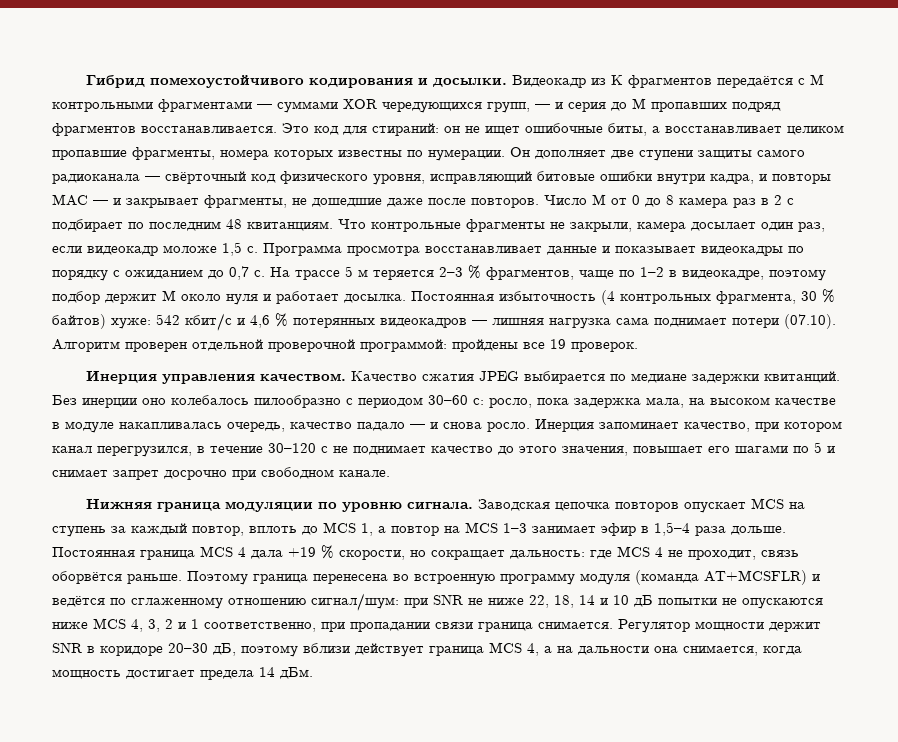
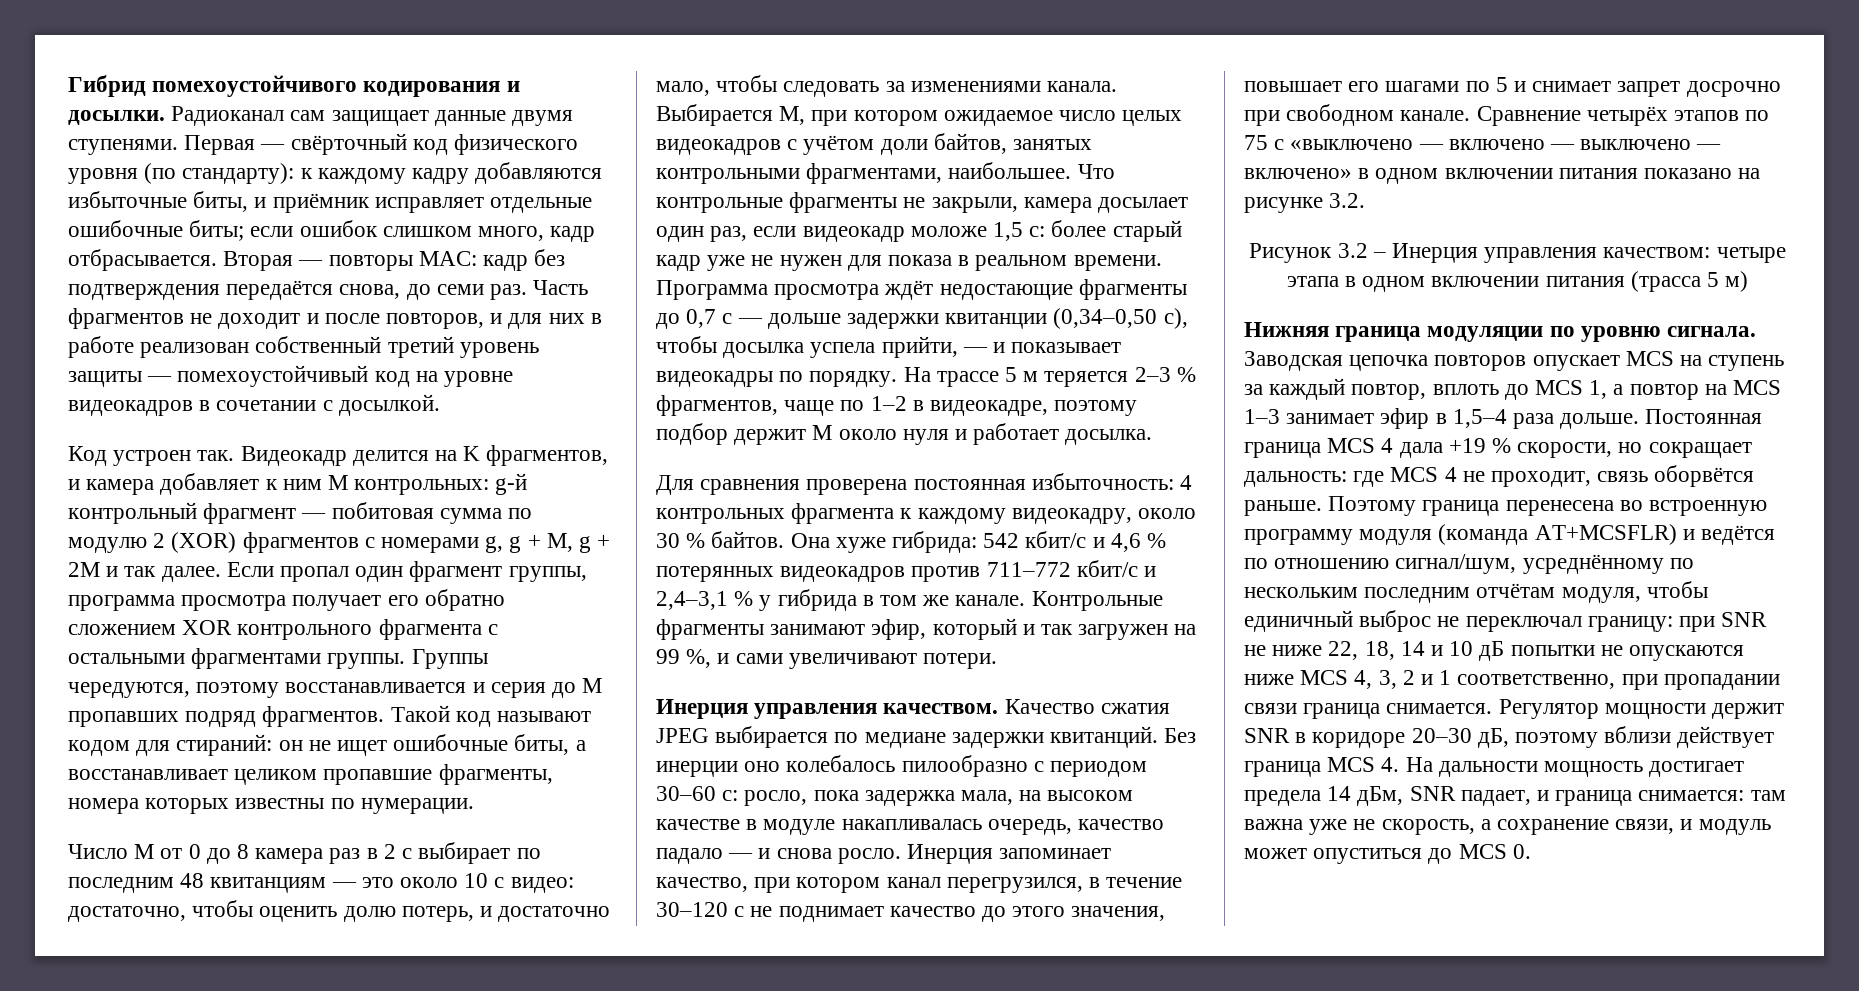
[511,74,824,88] [52,99,550,113] Видеокадр из K фрагментов передаётся с M контрольными фрагментами — суммами XOR чередующихся групп, — -> [171,106,574,126] [68,133,579,155] [68,162,603,184] [68,191,593,213] [68,220,596,242] [68,249,566,271] [68,280,589,300] [68,308,602,329] [68,336,539,358] [68,365,514,387] [68,394,440,416] [68,445,609,466] [68,473,528,495] [68,502,533,524] [68,532,611,553] [68,561,587,582] [68,589,505,611] [68,619,498,640] [68,648,488,669] [68,682,467,698] Радиоканал сам защищает данные двумя ступенями. Первая — свёрточный код физического уровня (по стандарту): к каждому кадру добавляются избыточные биты, и приёмник исправляет отдельные ошибочные биты; если ошибок слишком много, кадр отбрасывается. Вторая — повторы MAC: кадр без подтверждения передаётся снова, до семи раз. Часть фрагментов не доходит и после повторов, и для них в работе реализован собственный третий уровень защиты — помехоустойчивый код на уровне видеокадров в сочетании с досылкой. // Код устроен так. Видеокадр делится на K фрагментов, и камера добавляет к ним M контрольных: g-й контрольный фрагмент — побитовая сумма по модулю 2 (XOR) фрагментов с номерами g, g + M, g + 2M и так далее. Если пропал один фрагмент группы, программа просмотра получает его обратно сложением XOR контрольного фрагмента с остальными фрагментами группы. Группы чередуются, поэтому восстанавливается
[52,123,339,136] фрагментов восстанавливается. Это код -> [262,705,592,727] [68,740,130,756] фрагментов. Такой код называют кодом
[510,147,805,161] [52,171,831,185] [52,194,539,208] Он дополняет две ступени защиты самого радиоканала — свёрточный код физического уровня, исправляющий битовые ошибки внутри кадра, и повторы MAC — и закрывает фрагменты, не дошедшие даже после повторов. -> (474, 806) //
[52,219,123,232] подбирает -> [418,842,511,864] выбирает
[247,221,333,231] квитанциям. -> [210,873,574,893] [68,900,611,922] [656,75,1118,97] [656,104,1183,126] [656,133,1093,155] [656,162,1072,184] квитанциям — это около 10 с видео: достаточно, чтобы оценить долю потерь, и достаточно мало, чтобы следовать за изменениями канала. Выбирается M, при котором ожидаемое число целых видеокадров с учётом доли байтов, занятых контрольными фрагментами, наибольшее.
[247,243,804,256] [52,266,265,281] с. Программа просмотра восстанавливает данные и показывает видеокадры по порядку с ожиданием до 0,7 с. -> [1029,220,1182,242] [656,255,1162,271] [656,279,1187,300] [656,308,1188,329] [656,336,1122,358] [656,371,898,387] с: более старый кадр уже не нужен для показа в реальном времени. Программа просмотра ждёт недостающие фрагменты до 0,7 с — дольше задержки квитанции (0,34–0,50 с), чтобы досылка успела прийти, — и показывает видеокадры по порядку.
[411,289,835,305] [52,314,151,329] Постоянная избыточность (4 контрольных фрагмента, 30 % байтов) хуже: -> [656,473,1193,495] [656,503,1197,524] [656,531,978,553] // Для сравнения проверена постоянная избыточность: 4 контрольных фрагмента к каждому видеокадру, около 30 % байтов. Она хуже гибрида:
[472,314,836,329] [52,339,638,352] — лишняя нагрузка сама поднимает потери (07.10). Алгоритм проверен отдельной проверочной программой: пройдены все 19 проверок. -> [911,560,1157,582] [656,589,1163,611] [656,618,1197,640] [656,649,998,669] против 711–772 кбит/с и 2,4–3,1 % у гибрида в том же канале. Контрольные фрагменты занимают эфир, который и так загружен на 99 %, и сами увеличивают потери.
(390, 473) none -> [1476,106,1770,126] [1244,135,1722,150] [1244,168,1761,184] [1244,193,1366,213] [1249,243,1786,263] [1286,271,1749,292] Сравнение четырёх этапов по 75 с «выключено — включено — выключено — включено» в одном включении питания показано на рисунке 3.2. // Рисунок 3.2 – Инерция управления качеством: четыре этапа в одном включении питания (трасса 5 м)
[131,593,399,611] сглаженному отношению сигнал/шум: -> [1274,554,1694,574] [1244,581,1708,603] [1244,610,1673,632] отношению сигнал/шум, усреднённому по нескольким последним отчётам модуля, чтобы единичный выброс не переключал границу:
[527,643,802,656] [52,667,313,680] 4, а на дальности она снимается, когда мощность достигает предела 14 дБм. -> [1381,757,1745,777] [1244,786,1786,806] [1244,819,1771,835] [1244,844,1531,864] 4. На дальности мощность достигает предела 14 дБм, SNR падает, и граница снимается: там важна уже не скорость, а сохранение связи, и модуль может опуститься до MCS 0.

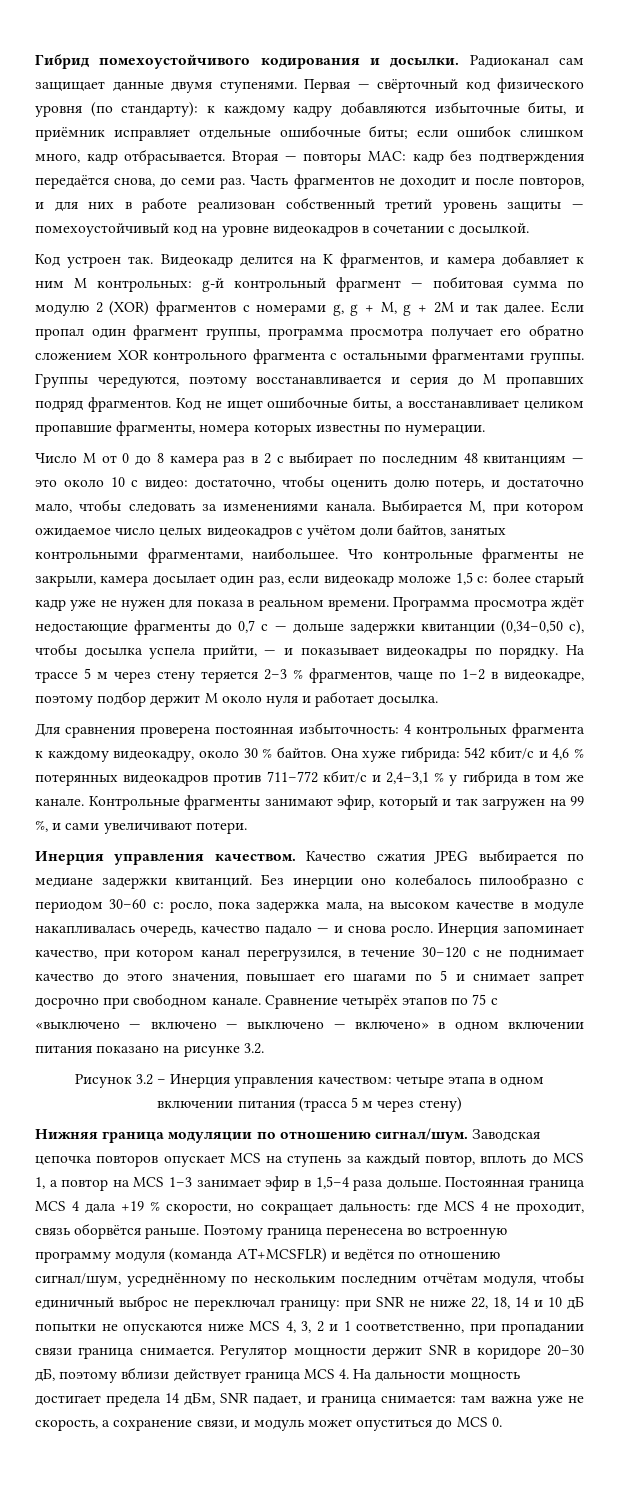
[390,705,592,727] [68,734,303,756] Такой код называют кодом для стираний: он -> [175,398,201,411] Код
(1039, 376) none -> [114,671,195,683] через стену
[1725,271,1749,292] м) -> [362,1097,462,1112] м через стену)
[1580,326,1757,342] уровню сигнала. -> [279,1128,468,1143] отношению сигнал/шум.

